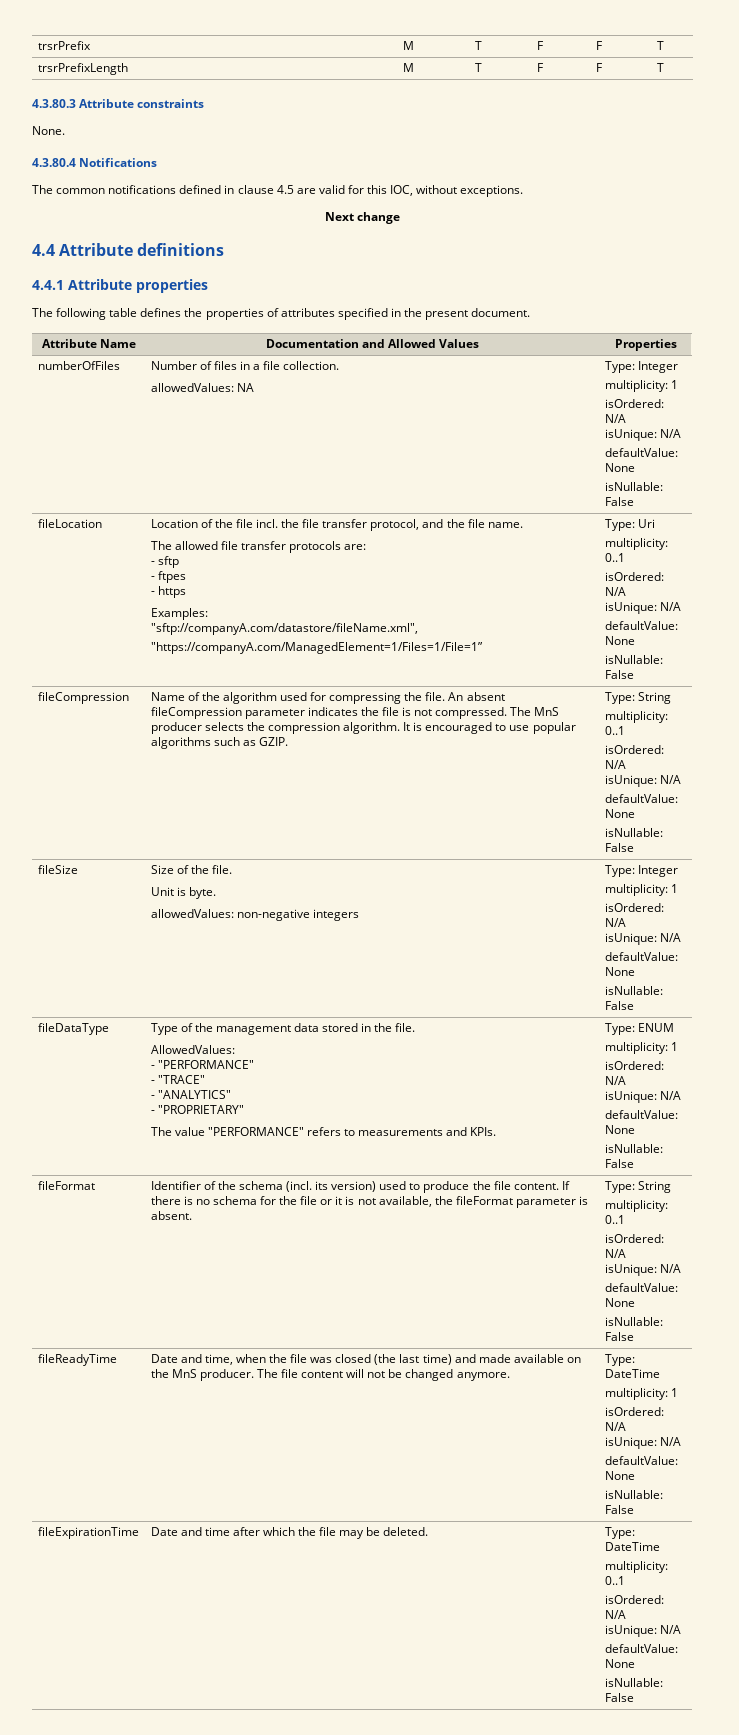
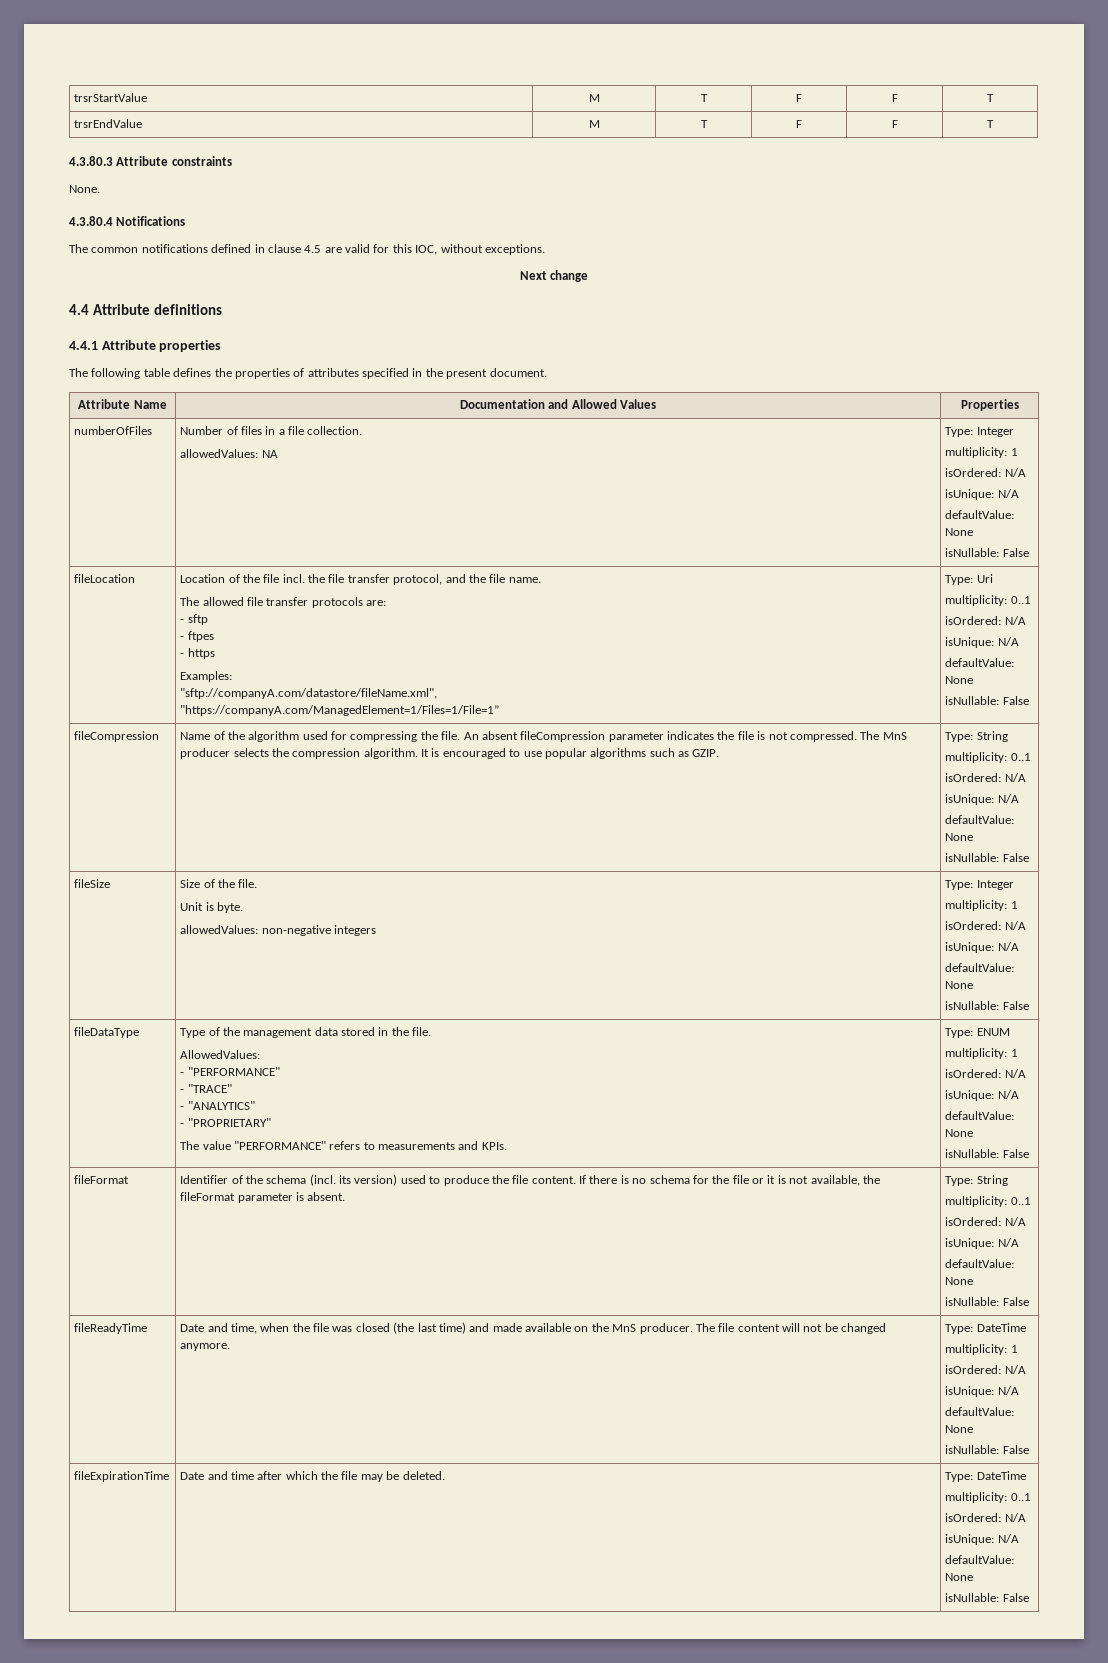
[37,41,91,50] [403,41,414,50] [474,41,482,50] [536,41,543,50] [596,41,602,50] [657,41,664,50] [37,63,128,75] trsrPrefix | M | T | F | F | T // trsrPrefixLength -> [74,93,148,102] [588,94,600,102] [700,94,708,102] [796,94,802,102] [891,94,898,102] [987,94,994,102] [74,119,143,128] trsrStartValue | M | T | F | F | T // trsrEndValue

